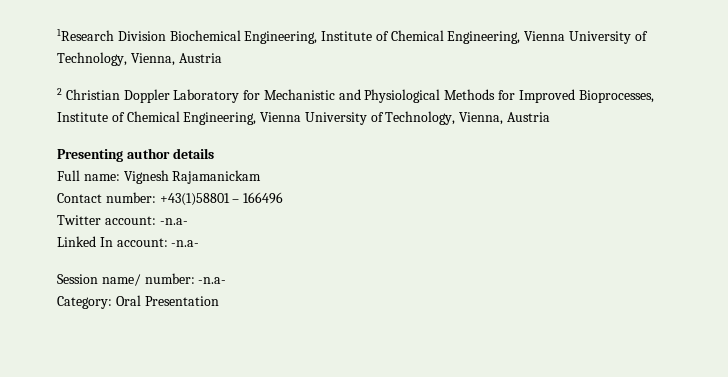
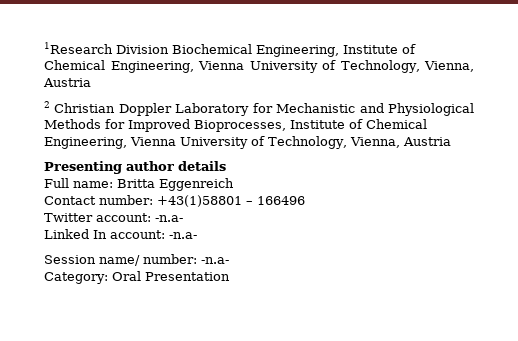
[123,170,262,184] Vignesh Rajamanickam -> [117,178,234,191] Britta Eggenreich

